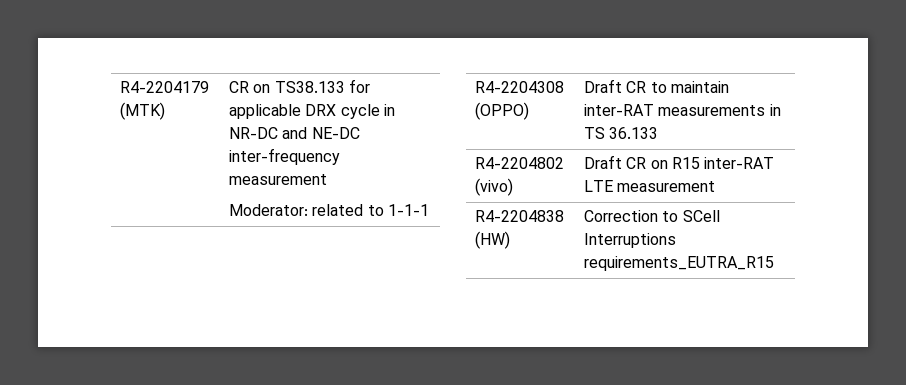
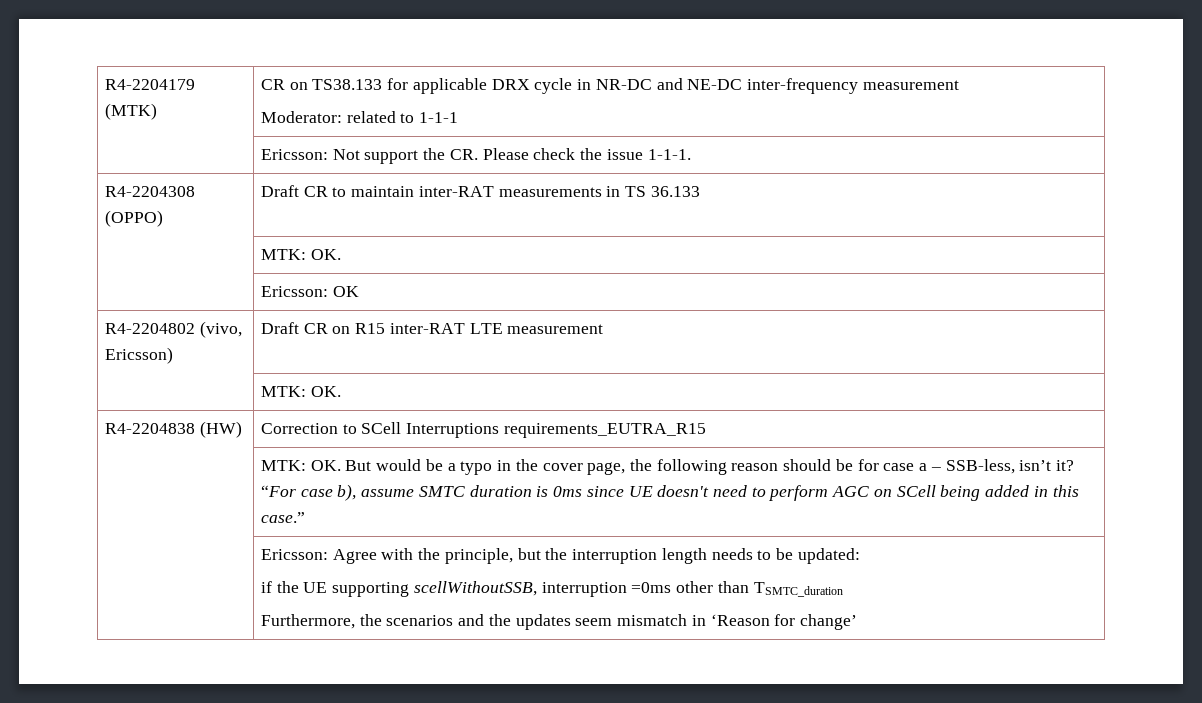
(430, 210) none -> [260,148,691,164] // | Ericsson: Not support the CR. Please check the issue 1-1-1.
(659, 133) none -> [260,249,341,260] [260,286,359,297] // | MTK: OK. // | Ericsson: OK
[475,178,514,196] (vivo) -> [199,321,242,338] [104,347,173,364] (vivo, Ericsson)
(716, 186) none -> [260,386,341,397] // | MTK: OK.
(775, 263) none -> [260,459,1074,475] [260,484,1079,501] [260,512,305,523] [260,548,860,564] [260,581,843,597] [260,614,857,630] // | MTK: OK. But would be a typo in the cover page, the following reason should be for case a – SSB-less, isn’t it? “For case b), assume SMTC duration is 0ms since UE doesn't need to perform AGC on SCell being added in this case.” // | Ericsson: Agree with the principle, but the interruption length needs to be updated: // if the UE supporting scellWithoutSSB, interruption =0ms other than TSMTC_duration // Furthermore, the scenarios and the updates seem mismatch in ‘Reason for change’

